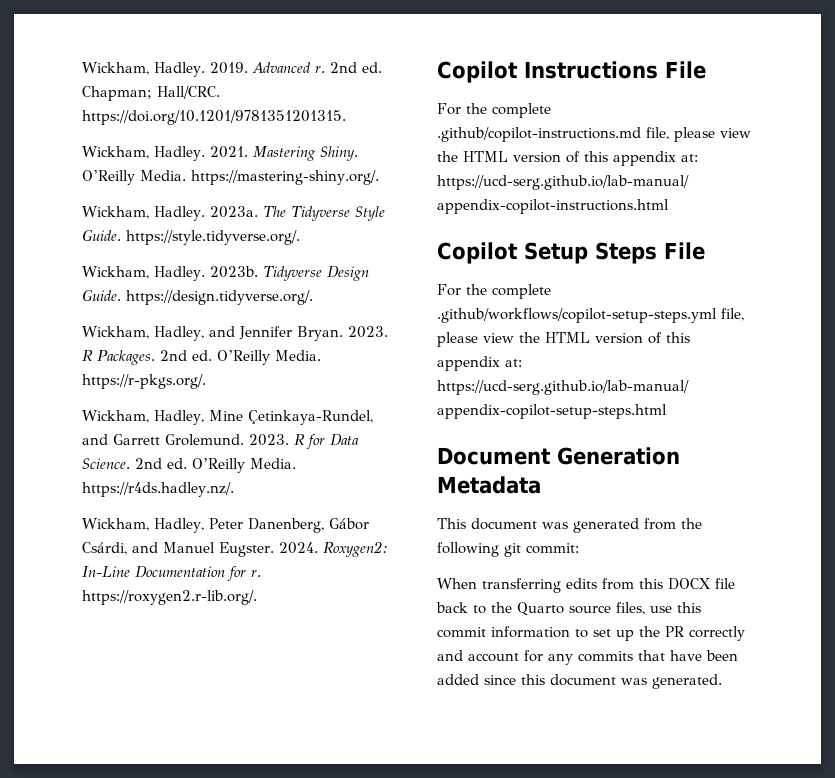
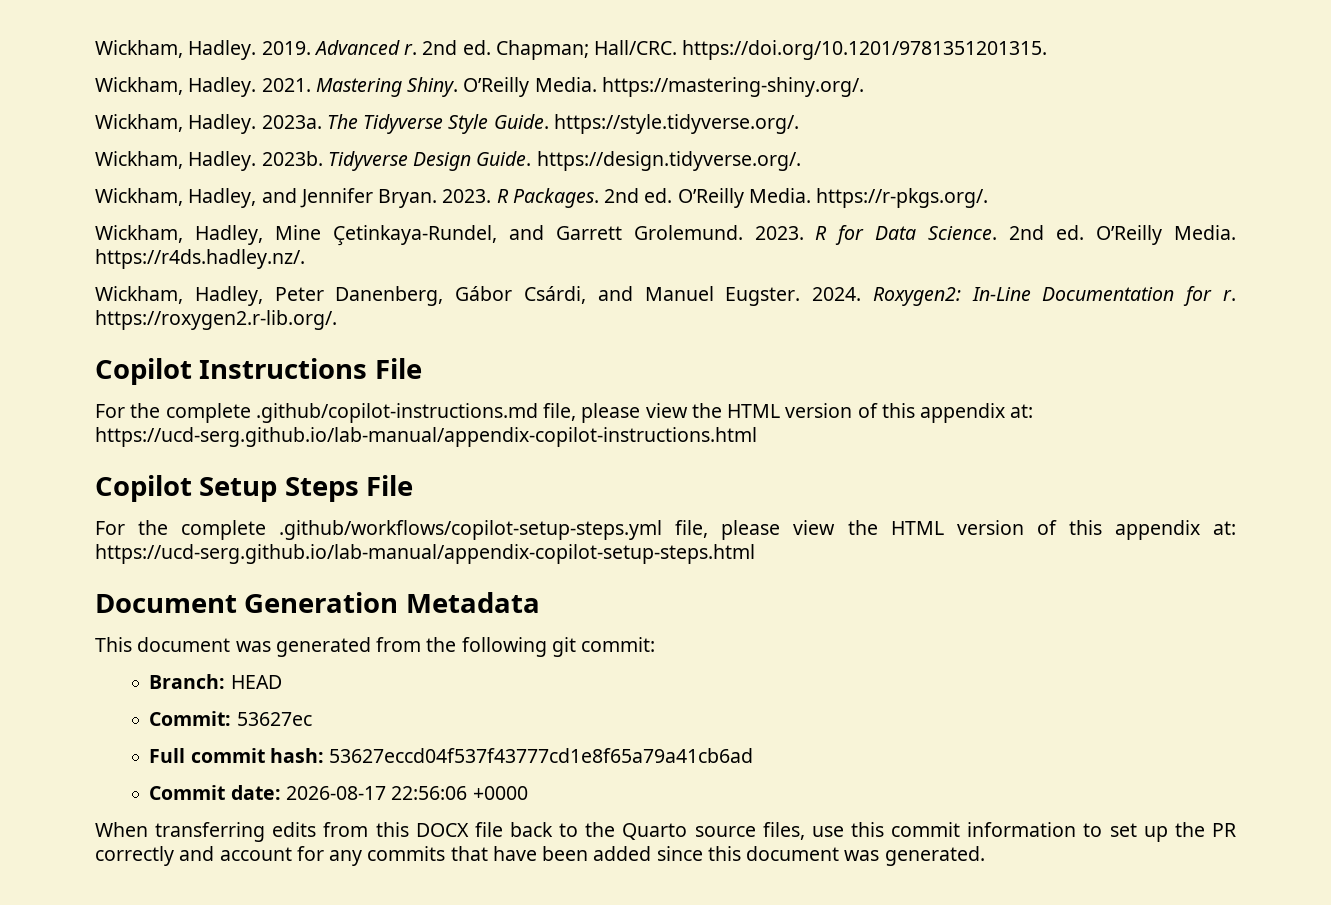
(579, 548) none -> [149,674,282,689] [149,711,312,726] [149,748,754,763] [149,785,528,800] // Branch: HEAD // Commit: 53627ec // Full commit hash: 53627eccd04f537f43777cd1e8f65a79a41cb6ad // Commit date: 2026-08-17 22:56:06 +0000

